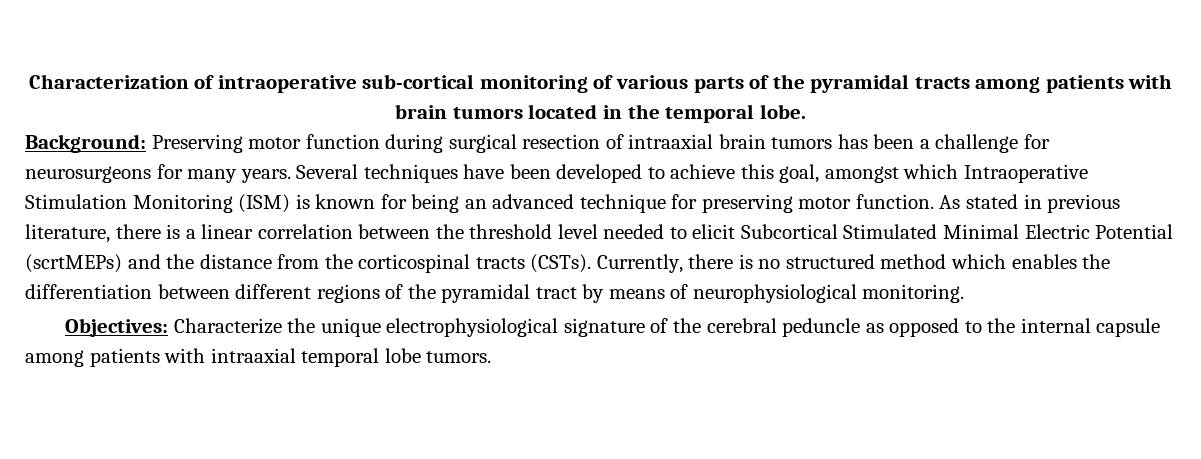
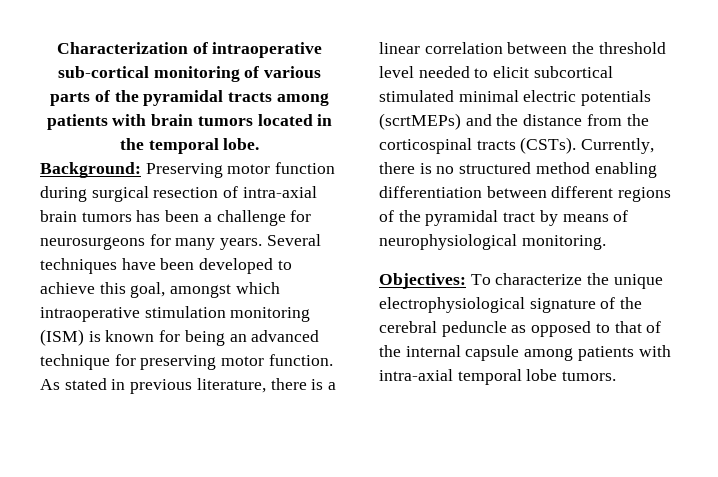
[628,134,714,149] intraaxial -> [242,186,317,198] intra-axial
[964,164,1089,183] [25,194,233,213] Intraoperative Stimulation Monitoring -> [40,306,311,322] intraoperative stimulation monitoring
[740,224,1174,239] Subcortical Stimulated Minimal Electric Potential -> [533,66,613,78] [379,90,652,106] subcortical stimulated minimal electric potentials
[951,254,1111,269] which enables the -> [594,162,657,178] enabling
[173,318,282,334] Characterize -> [470,273,583,285] To characterize
(982, 327) none -> [614,321,662,333] that of
[210,348,296,363] intraaxial -> [379,369,453,381] intra-axial

